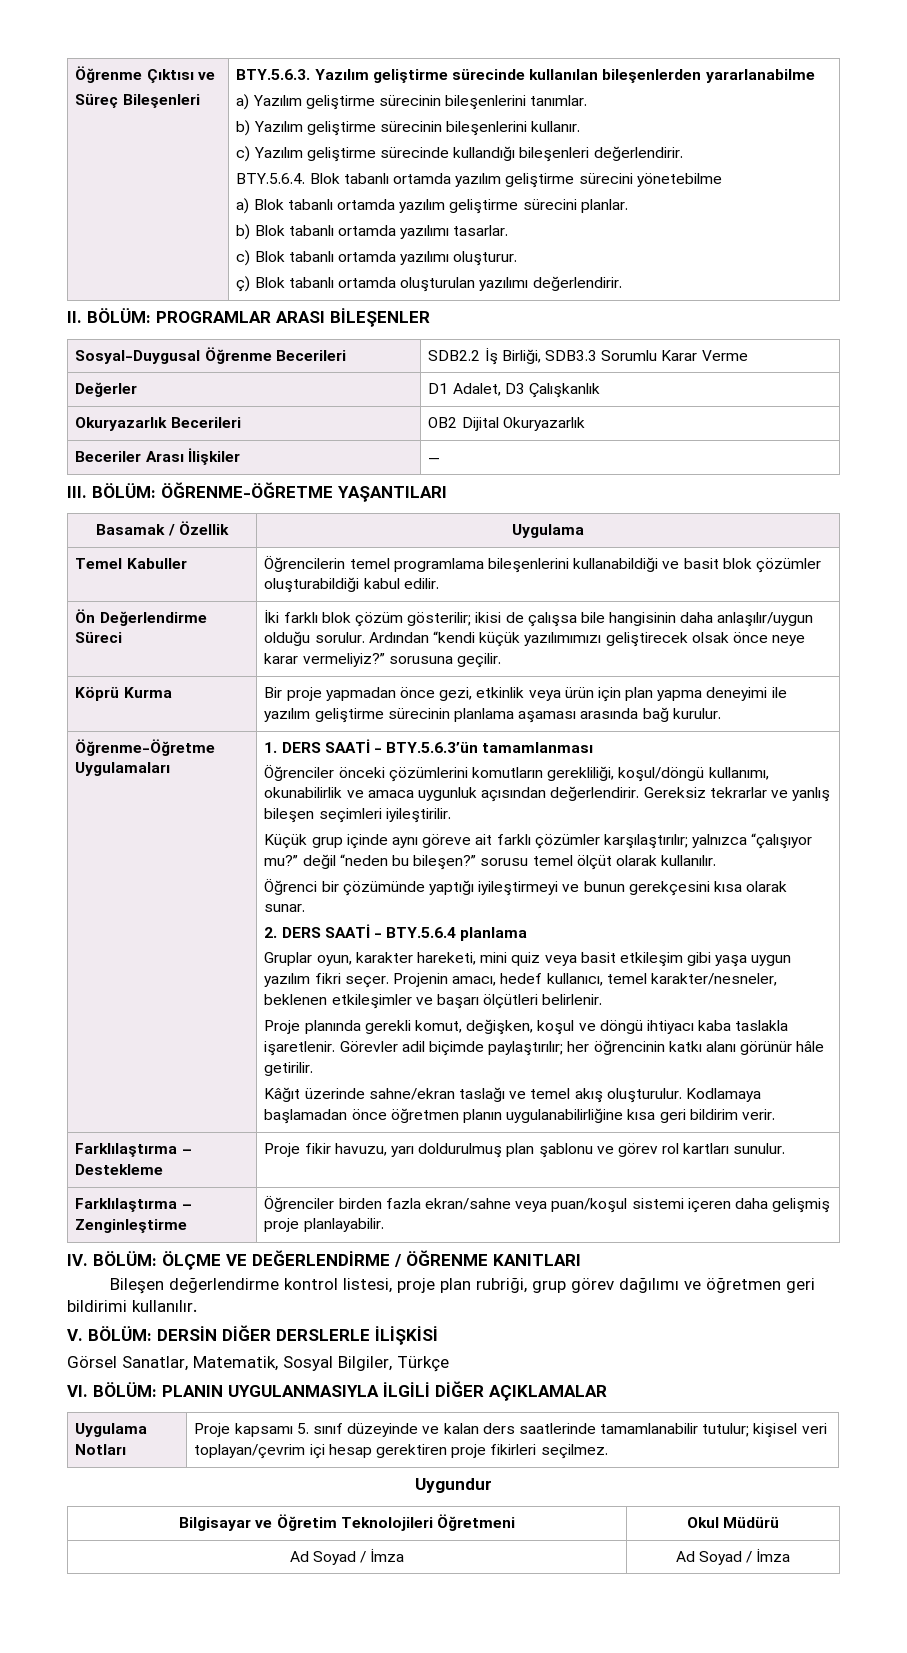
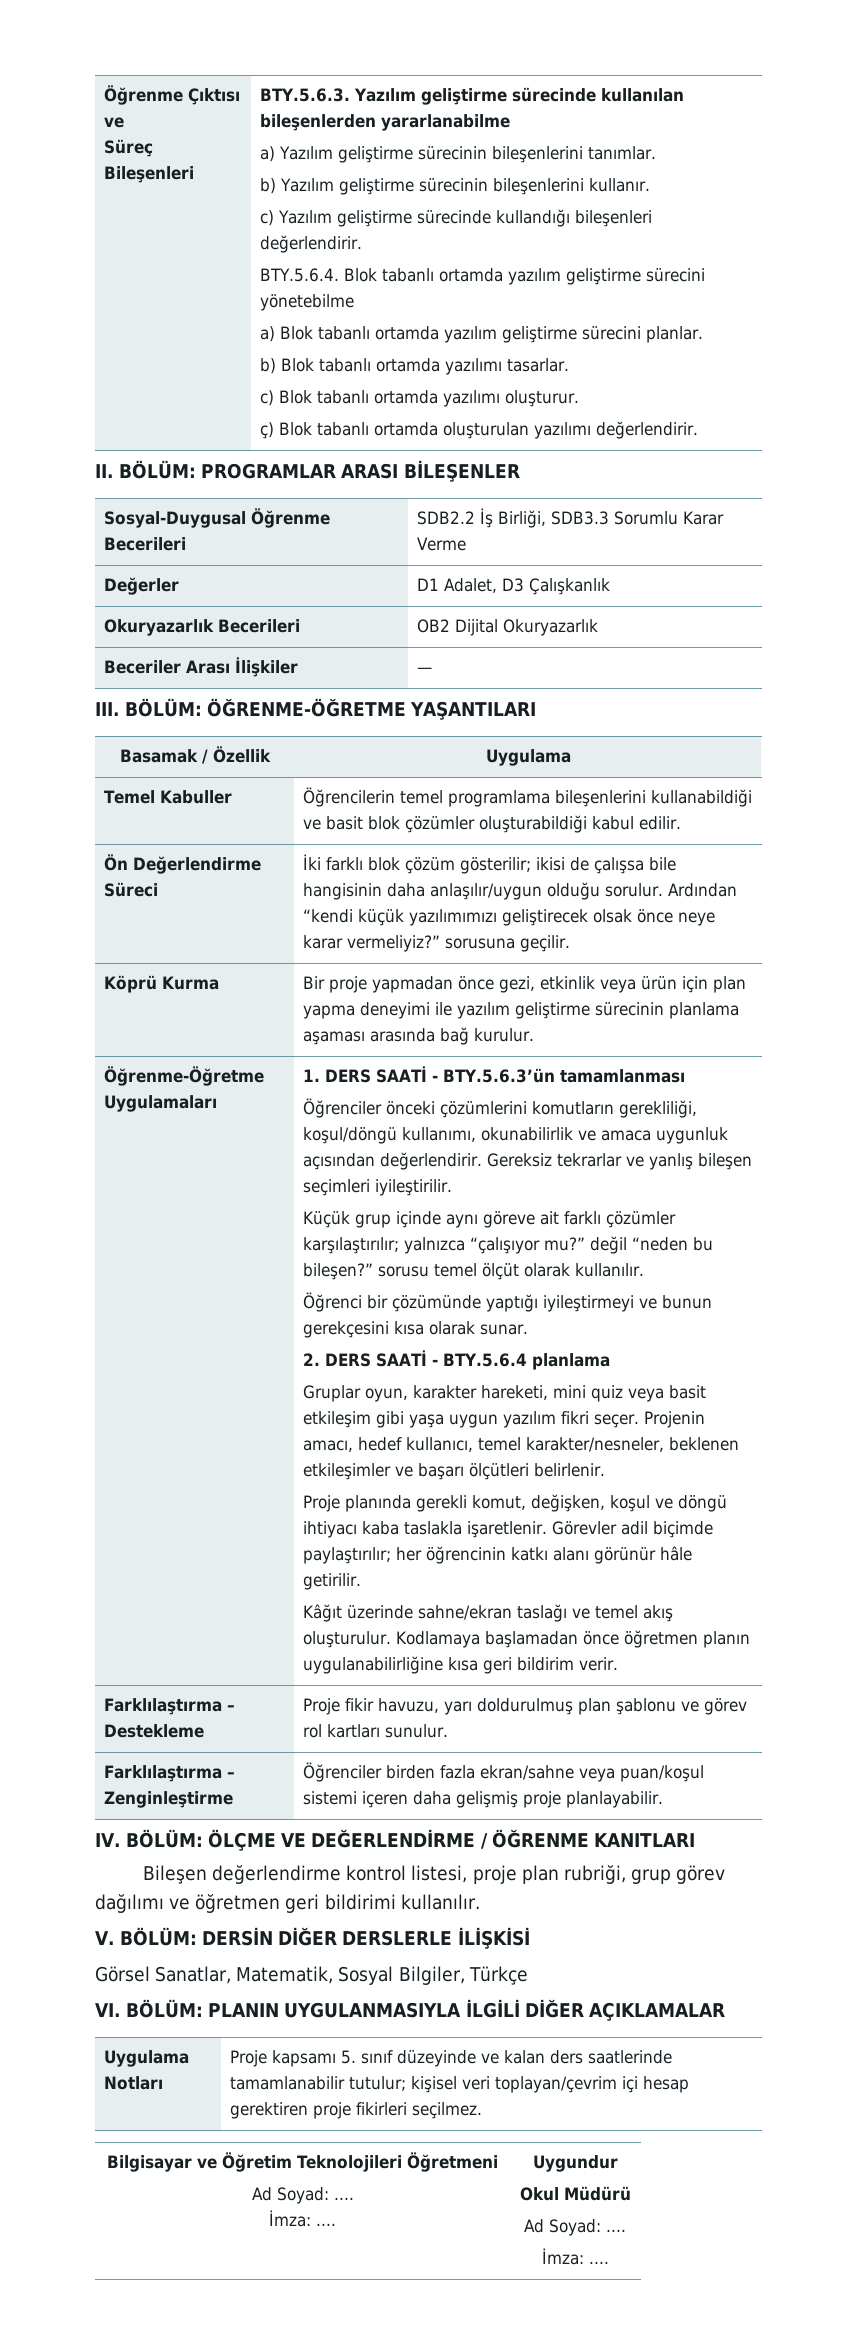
[415,1478,492,1493] // Uygundur -> (482, 2110) none
[686,1517,780,1528] [289,1548,405,1565] [675,1548,791,1565] | Okul Müdürü // Ad Soyad / İmza | Ad Soyad / İmza -> [251,2187,354,2204] [269,2210,336,2227] [532,2155,618,2172] [519,2186,631,2201] [524,2219,626,2236] [541,2248,609,2265] // Ad Soyad: .... // İmza: .... | Uygundur // Okul Müdürü // Ad Soyad: .... // İmza: ....

